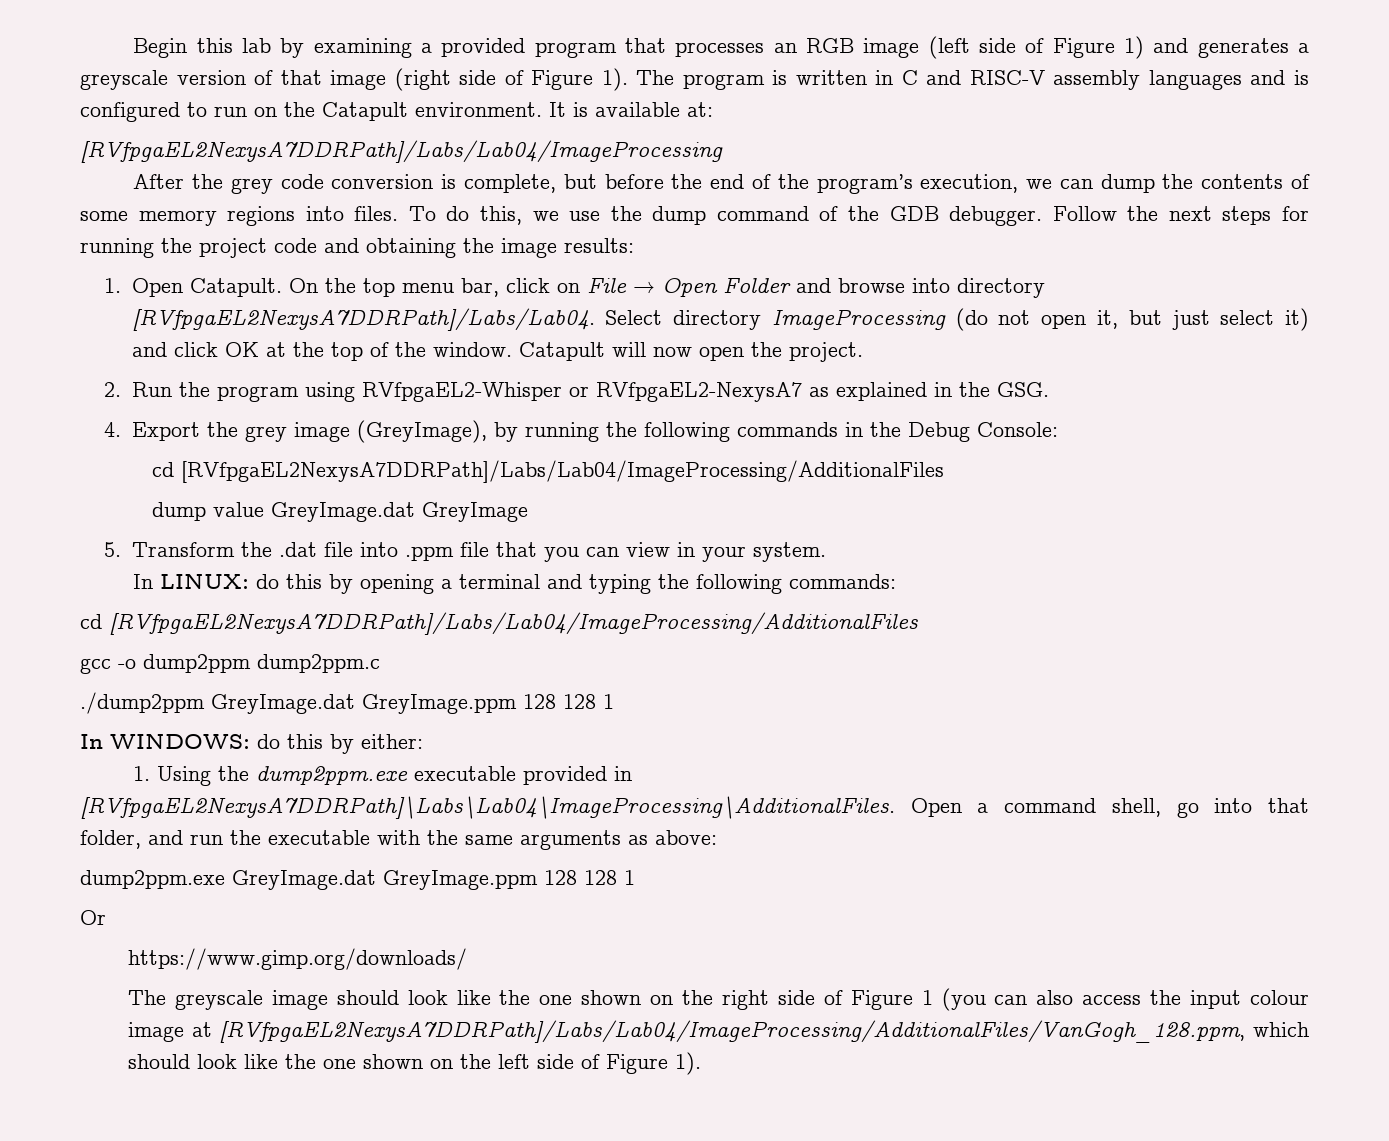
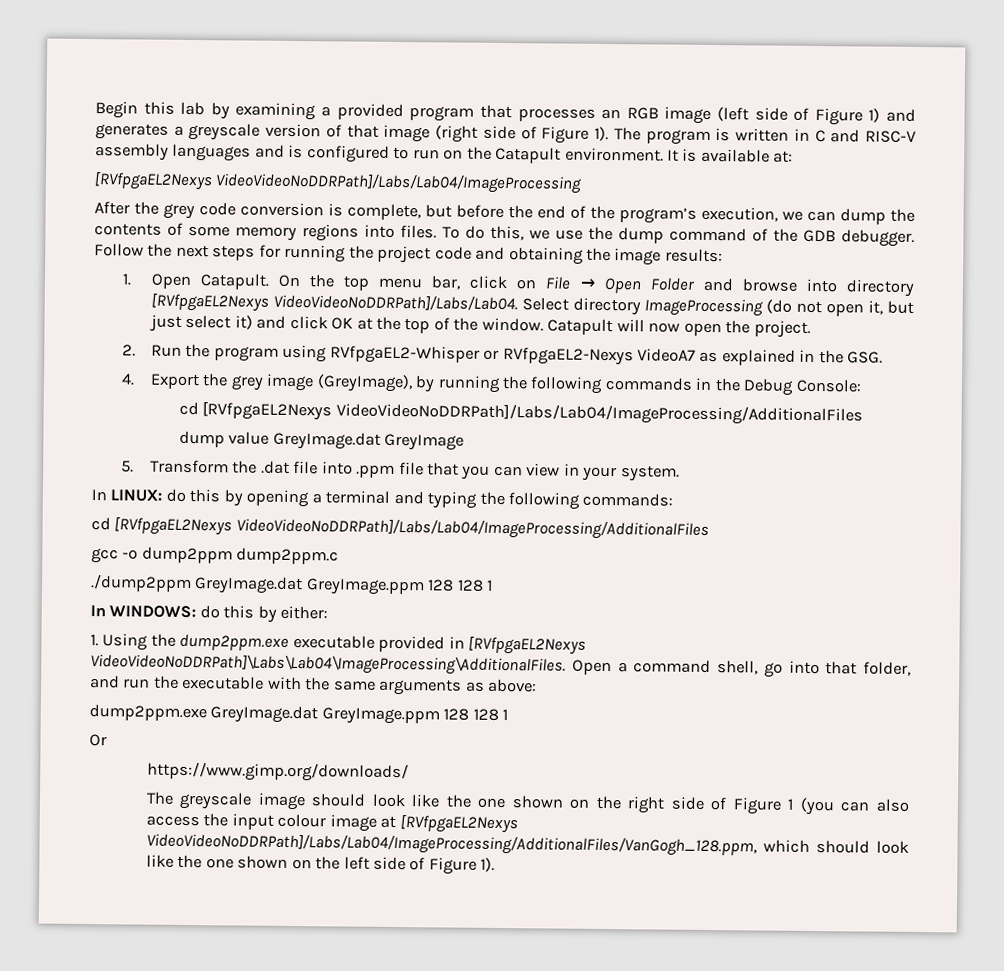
[80,140,723,163] [RVfpgaEL2NexysA7DDRPath]/Labs/Lab04/ImageProcessing -> [94,171,582,194] [RVfpgaEL2Nexys VideoVideoNoDDRPath]/Labs/Lab04/ImageProcessing
[131,308,595,331] [RVfpgaEL2NexysA7DDRPath]/Labs/Lab04. -> [150,292,518,312] [RVfpgaEL2Nexys VideoVideoNoDDRPath]/Labs/Lab04.
[595,382,802,402] RVfpgaEL2-NexysA7 -> [502,346,696,366] RVfpgaEL2-Nexys VideoA7
[180,460,944,483] [RVfpgaEL2NexysA7DDRPath]/Labs/Lab04/ImageProcessing/AdditionalFiles -> [202,401,863,426] [RVfpgaEL2Nexys VideoVideoNoDDRPath]/Labs/Lab04/ImageProcessing/AdditionalFiles
[109,612,918,635] [RVfpgaEL2NexysA7DDRPath]/Labs/Lab04/ImageProcessing/AdditionalFiles -> [114,516,709,540] [RVfpgaEL2Nexys VideoVideoNoDDRPath]/Labs/Lab04/ImageProcessing/AdditionalFiles
[80,796,895,819] [RVfpgaEL2NexysA7DDRPath]\Labs\Lab04\ImageProcessing\AdditionalFiles. -> [468,635,587,655] [90,653,566,676] [RVfpgaEL2Nexys VideoVideoNoDDRPath]\Labs\Lab04\ImageProcessing\AdditionalFiles.
[219,1020,1246,1043] [RVfpgaEL2NexysA7DDRPath]/Labs/Lab04/ImageProcessing/AdditionalFiles/VanGogh_128.ppm, -> [399,814,518,834] [145,832,757,857] [RVfpgaEL2Nexys VideoVideoNoDDRPath]/Labs/Lab04/ImageProcessing/AdditionalFiles/VanGogh_128.ppm,

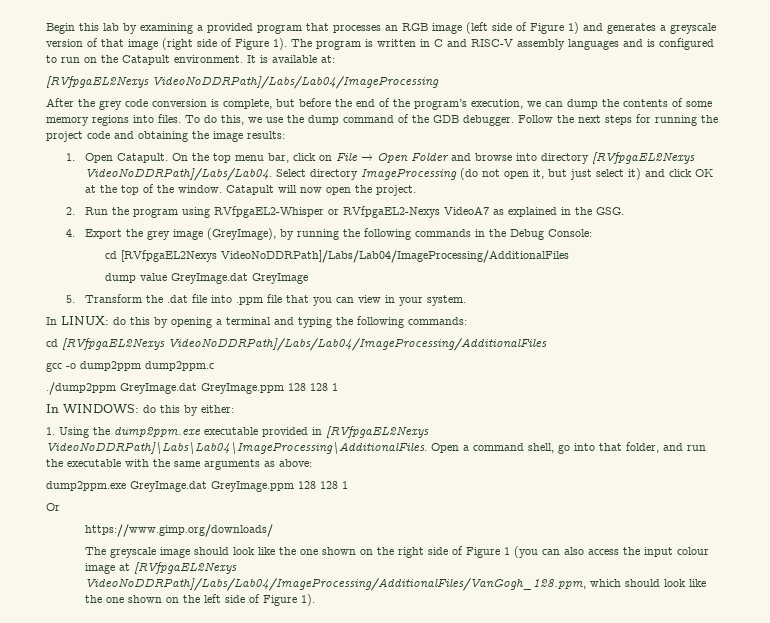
[215,172,582,194] VideoVideoNoDDRPath]/Labs/Lab04/ImageProcessing -> [152,76,439,89] VideoNoDDRPath]/Labs/Lab04/ImageProcessing
[272,293,518,312] VideoVideoNoDDRPath]/Labs/Lab04. -> [85,168,273,181] VideoNoDDRPath]/Labs/Lab04.
[335,402,863,426] VideoVideoNoDDRPath]/Labs/Lab04/ImageProcessing/AdditionalFiles -> [221,250,570,263] VideoNoDDRPath]/Labs/Lab04/ImageProcessing/AdditionalFiles
[235,517,709,540] VideoVideoNoDDRPath]/Labs/Lab04/ImageProcessing/AdditionalFiles -> [168,338,547,351] VideoNoDDRPath]/Labs/Lab04/ImageProcessing/AdditionalFiles
[90,653,566,676] VideoVideoNoDDRPath]\Labs\Lab04\ImageProcessing\AdditionalFiles. -> [46,442,427,454] VideoNoDDRPath]\Labs\Lab04\ImageProcessing\AdditionalFiles.
[145,832,757,857] VideoVideoNoDDRPath]/Labs/Lab04/ImageProcessing/AdditionalFiles/VanGogh_128.ppm, -> [85,578,587,591] VideoNoDDRPath]/Labs/Lab04/ImageProcessing/AdditionalFiles/VanGogh_128.ppm,

